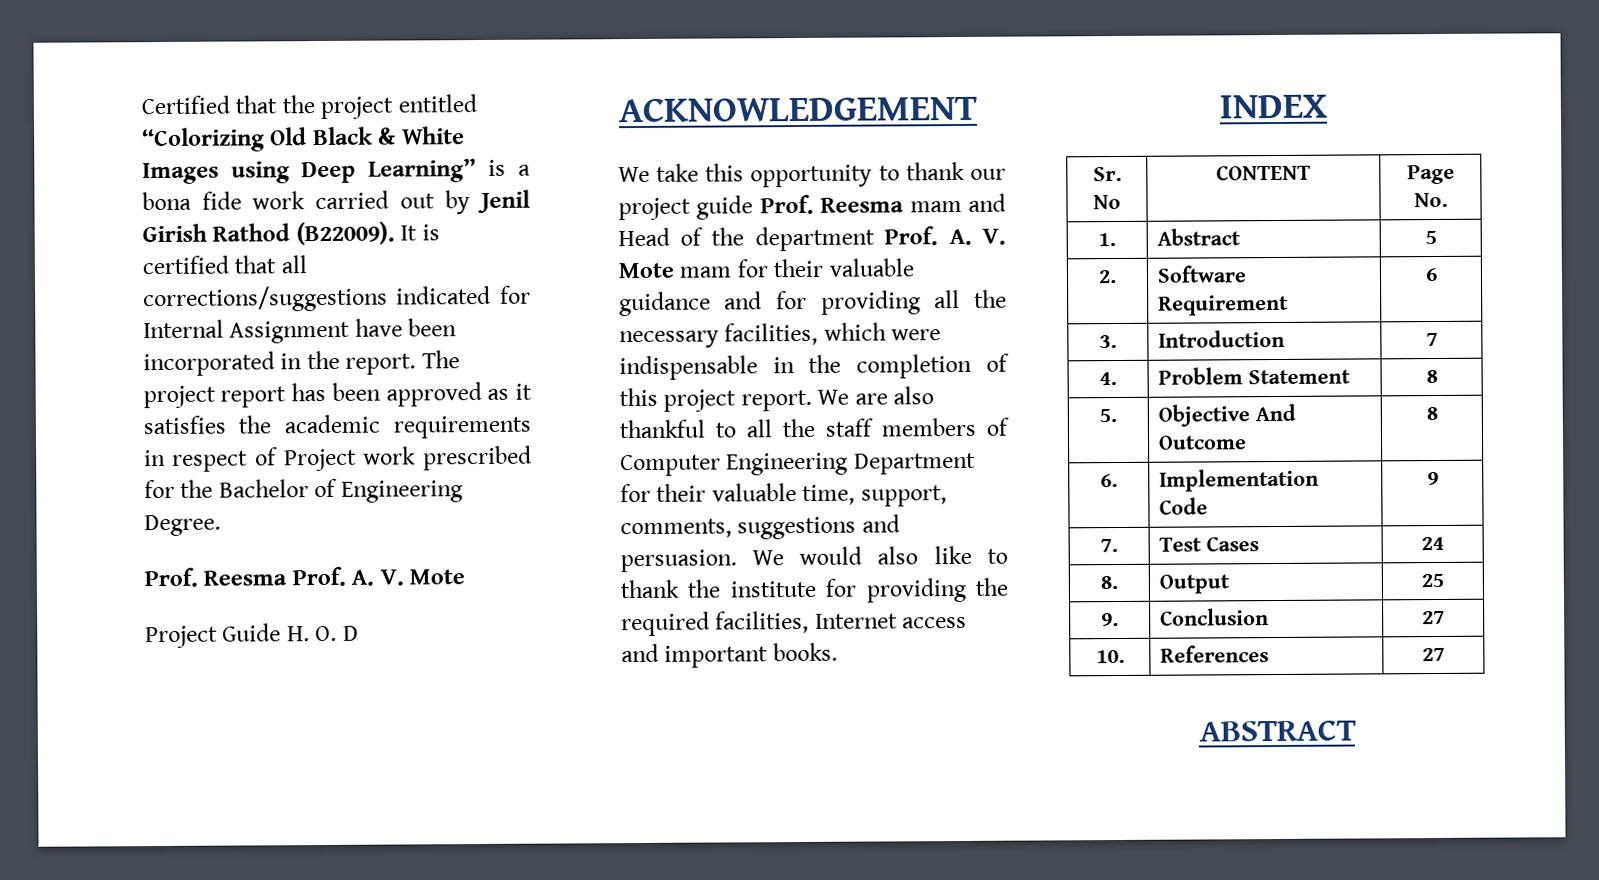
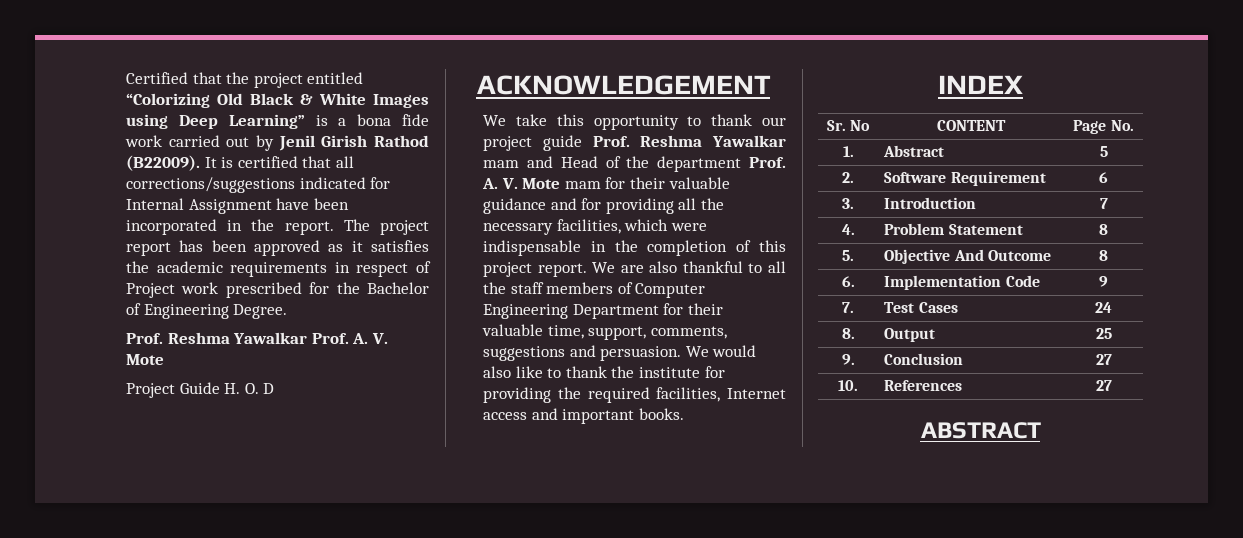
[203,570,288,586] Reesma -> [167,332,308,344] Reshma Yawalkar
[820,197,905,213] Reesma -> [640,135,786,147] Reshma Yawalkar

